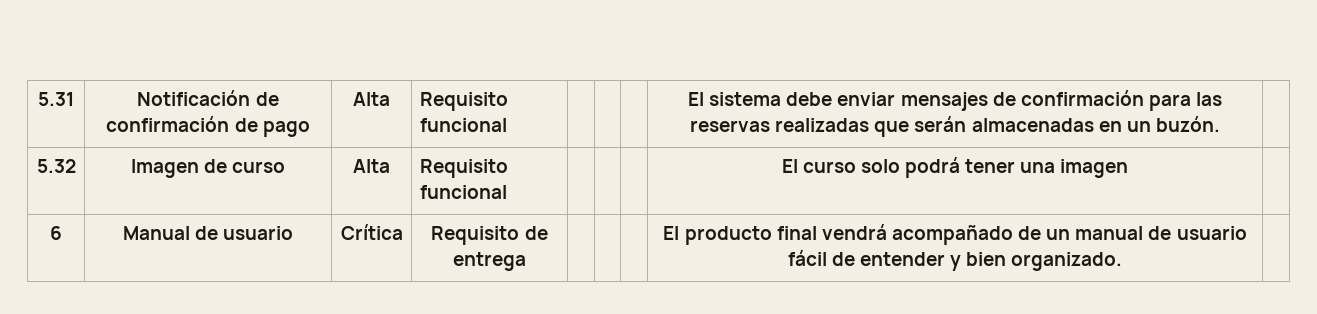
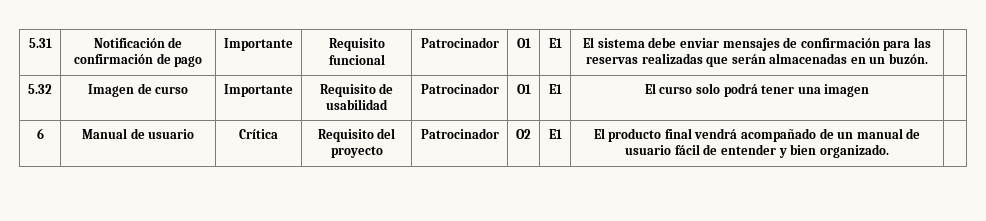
[353,92,390,106] [419,92,508,111] [419,118,507,132] Alta | Requisito funcional | | | -> [224,38,293,51] [328,38,385,51] [328,54,385,65] [420,37,499,48] [516,38,531,48] [548,38,562,48] Importante | Requisito funcional | Patrocinador | O1 | E1
[353,159,390,173] [419,159,508,178] [419,185,507,199] Alta | Requisito funcional | | | -> [224,84,293,97] [319,83,394,97] [325,99,388,110] [420,83,499,94] [516,84,531,94] [548,84,562,94] Importante | Requisito de usabilidad | Patrocinador | O1 | E1
[524,226,548,240] [453,252,526,271] de entrega | | | -> [377,128,396,139] [330,146,383,158] [420,128,499,139] [516,129,531,139] [548,129,562,139] del proyecto | Patrocinador | O2 | E1

